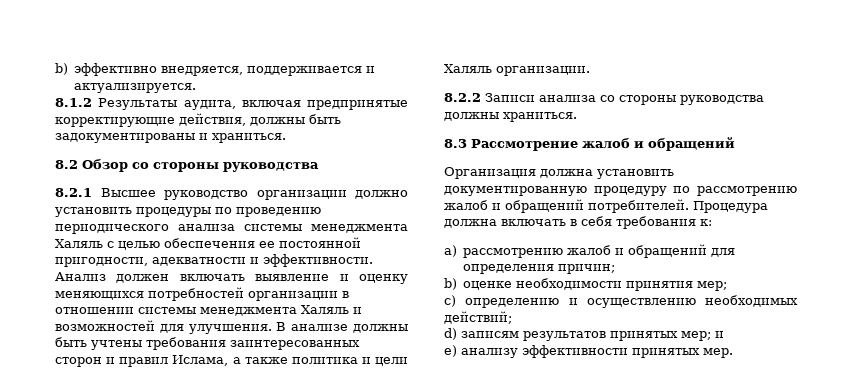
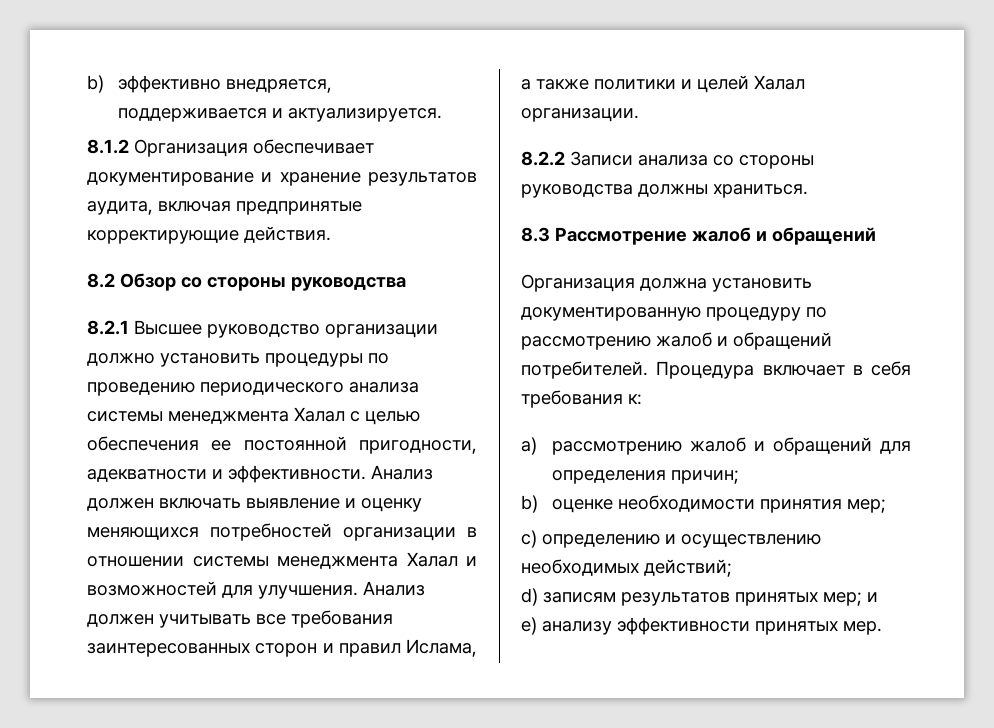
[98,98,408,110] [55,113,341,127] [55,133,286,143] Результаты аудита, включая предпринятые корректирующие действия, должны быть задокументированы и храниться. -> [134,139,374,157] [87,172,477,186] [87,201,362,215] [87,226,331,244] Организация обеспечивает документирование и хранение результатов аудита, включая предпринятые корректирующие действия.
[55,239,103,248] Халяль -> [294,407,345,422] Халал
[301,305,349,314] Халяль -> [406,552,458,567] Халал
[276,322,409,333] [55,337,142,350] В анализе должны быть учтены -> [363,581,425,596] [87,614,286,628] Анализ должен учитывать все
[291,357,408,366] [444,64,492,73] политика и цели Халяль -> [594,75,805,93] политики и целей Халал
[444,219,566,228] должна включать -> [762,365,845,376] включает

